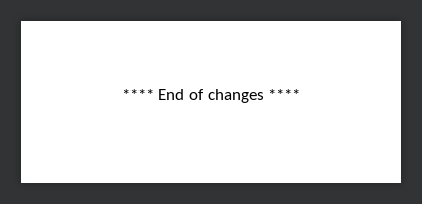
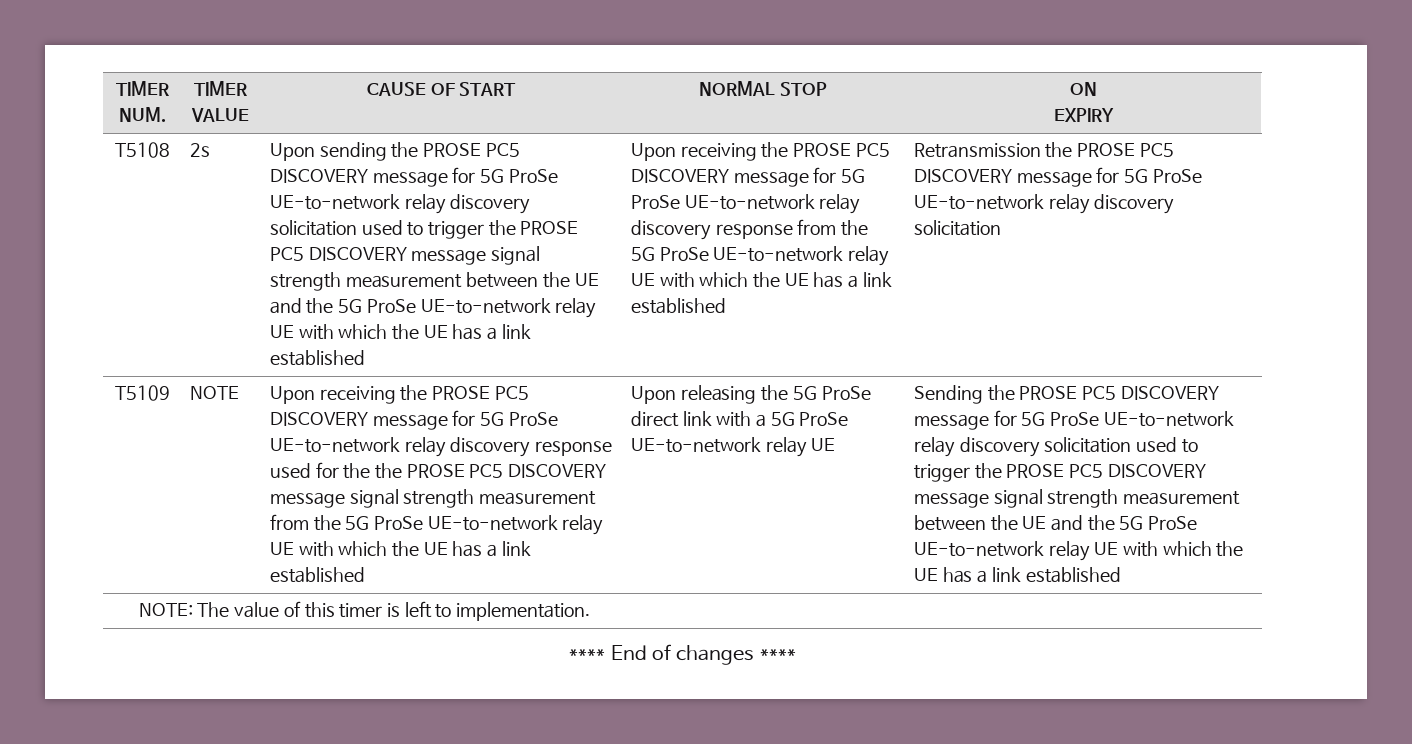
(121, 94) none -> [115,81,170,96] [118,107,166,122] [194,81,248,96] [191,108,250,122] [366,82,517,96] [699,81,827,96] [1069,82,1097,96] [1053,108,1114,122] [114,142,170,158] [189,143,210,157] [269,142,520,161] [269,167,558,187] [269,194,531,214] [269,220,579,239] [269,246,540,265] [269,272,599,291] [269,298,597,318] [269,324,531,340] [269,350,365,366] [630,142,890,161] [630,167,865,187] [630,194,861,214] [630,219,868,240] [630,246,889,266] [630,272,892,288] [630,298,726,314] [913,142,1174,158] [913,167,1202,187] [913,194,1175,214] [913,220,1001,236] [114,385,170,401] [189,386,239,400] [269,385,529,404] [269,410,558,430] [269,437,612,457] [269,462,607,479] [269,489,596,508] [269,514,604,535] [269,541,531,557] [269,567,365,583] [630,385,871,404] [630,411,849,427] [630,437,836,457] [913,385,1219,404] [913,410,1234,430] [913,437,1198,457] [913,463,1206,482] [913,489,1240,508] [913,515,1198,531] [913,541,1244,561] [913,567,1121,583] [138,601,591,621] TIMER NUM. | TIMER VALUE | CAUSE OF START | NORMAL STOP | ON // EXPIRY // T5108 | 2s | Upon sending the PROSE PC5 DISCOVERY message for 5G ProSe UE-to-network relay discovery solicitation used to trigger the PROSE PC5 DISCOVERY message signal strength measurement between the UE and the 5G ProSe UE-to-network relay UE with which the UE has a link established | Upon receiving the PROSE PC5 DISCOVERY message for 5G ProSe UE-to-network relay discovery response from the 5G ProSe UE-to-network relay UE with which the UE has a link established | Retransmission the PROSE PC5 DISCOVERY message for 5G ProSe UE-to-network relay discovery solicitation // T5109 | NOTE | Upon receiving the PROSE PC5 DISCOVERY message for 5G ProSe UE-to-network relay discovery response used for the the PROSE PC5 DISCOVERY message signal strength measurement from the 5G ProSe UE-to-network relay UE with which the UE has a link established | Upon releasing the 5G ProSe direct link with a 5G ProSe UE-to-network relay UE | Sending the PROSE PC5 DISCOVERY message for 5G ProSe UE-to-network relay discovery solicitation used to trigger the PROSE PC5 DISCOVERY message signal strength measurement between the UE and the 5G ProSe UE-to-network relay UE with which the UE has a link established // NOTE: The value of this timer is left to implementation. //

